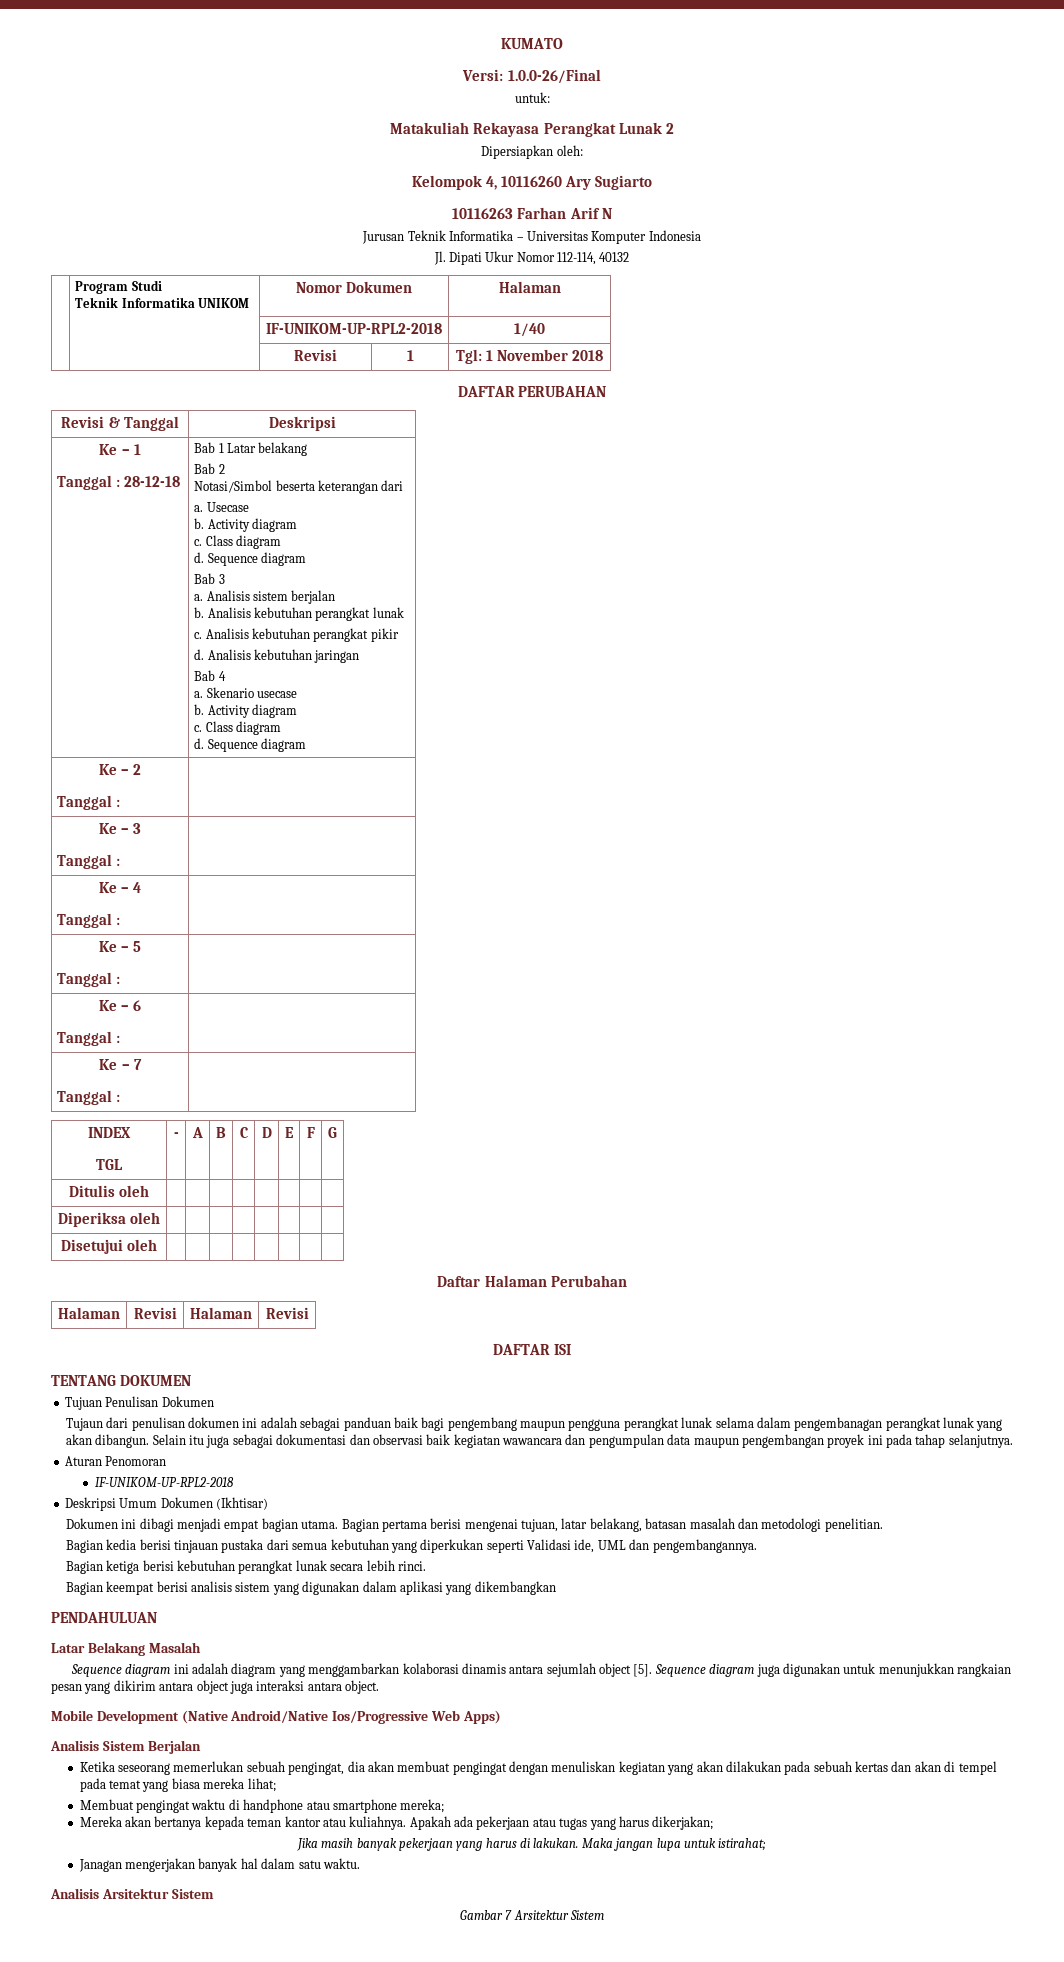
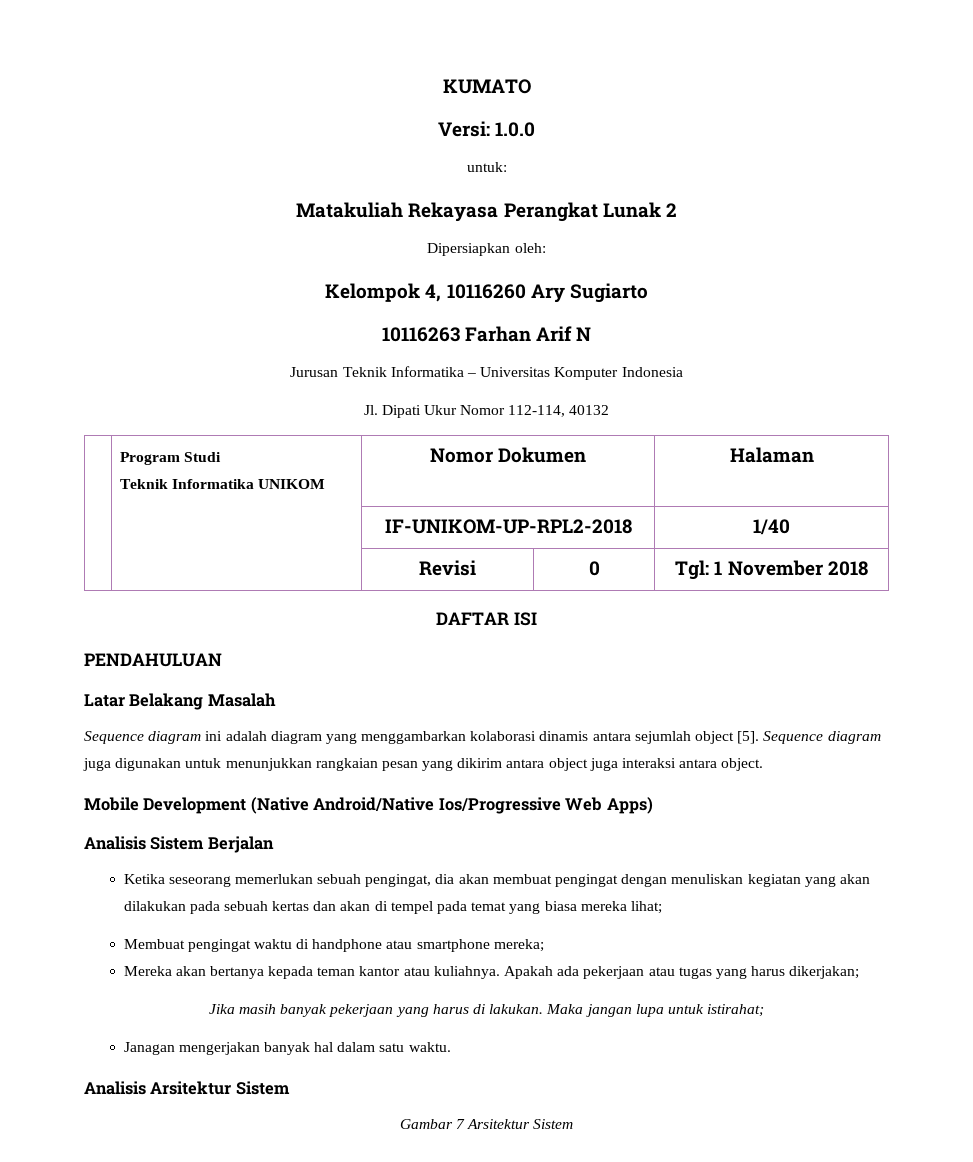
[507,69,601,84] 1.0.0-26/Final -> [495,122,536,137] 1.0.0
[406,350,414,361] 1 -> [588,561,600,576] 0
[518,386,607,397] [61,416,179,431] [268,416,336,431] [99,444,141,455] [57,475,181,490] [194,442,308,456] [194,463,225,474] [194,480,404,494] [194,502,249,512] [194,518,298,532] [194,535,282,549] [194,552,307,566] [194,573,225,584] [194,590,336,604] [194,607,404,621] [194,628,399,642] [194,649,360,663] [194,670,226,681] [194,687,298,698] [194,704,298,718] [194,721,282,735] [194,738,307,752] [98,764,142,775] [57,795,121,810] [98,823,142,834] [57,854,121,869] [98,882,142,893] [57,913,121,928] [98,941,142,952] [57,972,121,987] [98,1000,142,1011] [57,1031,121,1046] [99,1059,142,1070] [57,1090,121,1105] [88,1127,131,1138] [96,1159,123,1170] [173,1132,179,1138] [191,1127,203,1138] [216,1127,226,1138] [239,1127,248,1138] [261,1127,272,1138] [285,1127,294,1138] [306,1127,315,1138] [328,1127,337,1138] [68,1185,150,1197] [57,1212,161,1227] [60,1239,158,1254] [437,1275,627,1287] [58,1307,120,1319] [133,1307,177,1319] [190,1307,252,1319] [265,1307,309,1319] [493,1344,571,1355] [51,1375,191,1386] [64,1396,214,1410] [65,1417,1003,1431] [65,1434,1013,1448] [64,1456,167,1466] [94,1477,234,1487] [64,1497,268,1511] [65,1518,883,1532] [65,1539,757,1553] [65,1560,426,1574] [65,1581,556,1595] PERUBAHAN // Revisi & Tanggal | Deskripsi // Ke – 1 // Tanggal : 28-12-18 | Bab 1 Latar belakang // Bab 2 // Notasi/Simbol beserta keterangan dari // a. Usecase // b. Activity diagram // c. Class diagram // d. Sequence diagram // Bab 3 // a. Analisis sistem berjalan // b. Analisis kebutuhan perangkat lunak // c. Analisis kebutuhan perangkat pikir // d. Analisis kebutuhan jaringan // Bab 4 // a. Skenario usecase // b. Activity diagram // c. Class diagram // d. Sequence diagram // Ke – 2 // Tanggal : | // Ke – 3 // Tanggal : | // Ke – 4 // Tanggal : | // Ke – 5 // Tanggal : | // Ke – 6 // Tanggal : | // Ke – 7 // Tanggal : | // INDEX // TGL | - | A | B | C | D | E | F | G // Ditulis oleh | | | | | | | | // Diperiksa oleh | | | | | | | | // Disetujui oleh | | | | | | | | // Daftar Halaman Perubahan // Halaman | Revisi | Halaman | Revisi // DAFTAR ISI // TENTANG DOKUMEN // Tujuan Penulisan Dokumen // Tujaun dari penulisan dokumen ini adalah sebagai panduan baik bagi pengembang maupun pengguna perangkat lunak selama dalam pengembanagan perangkat lunak yang akan dibangun. Selain itu juga sebagai dokumentasi dan observasi baik kegiatan wawancara dan pengumpulan data maupun pengembangan proyek ini pada tahap selanjutnya. // Aturan Penomoran // IF-UNIKOM-UP-RPL2-2018 // Deskripsi Umum Dokumen (Ikhtisar) // Dokumen ini dibagi menjadi empat bagian utama. Bagian pertama berisi mengenai tujuan, latar belakang, batasan masalah dan metodologi penelitian. // Bagian kedia berisi tinjauan pustaka dari semua kebutuhan yang diperkukan seperti Validasi ide, UML dan pengembangannya. // Bagian ketiga berisi kebutuhan perangkat lunak secara lebih rinci. // Bagian keempat berisi analisis sistem yang digunakan dalam aplikasi yang dikembangkan -> [513,612,537,626] ISI

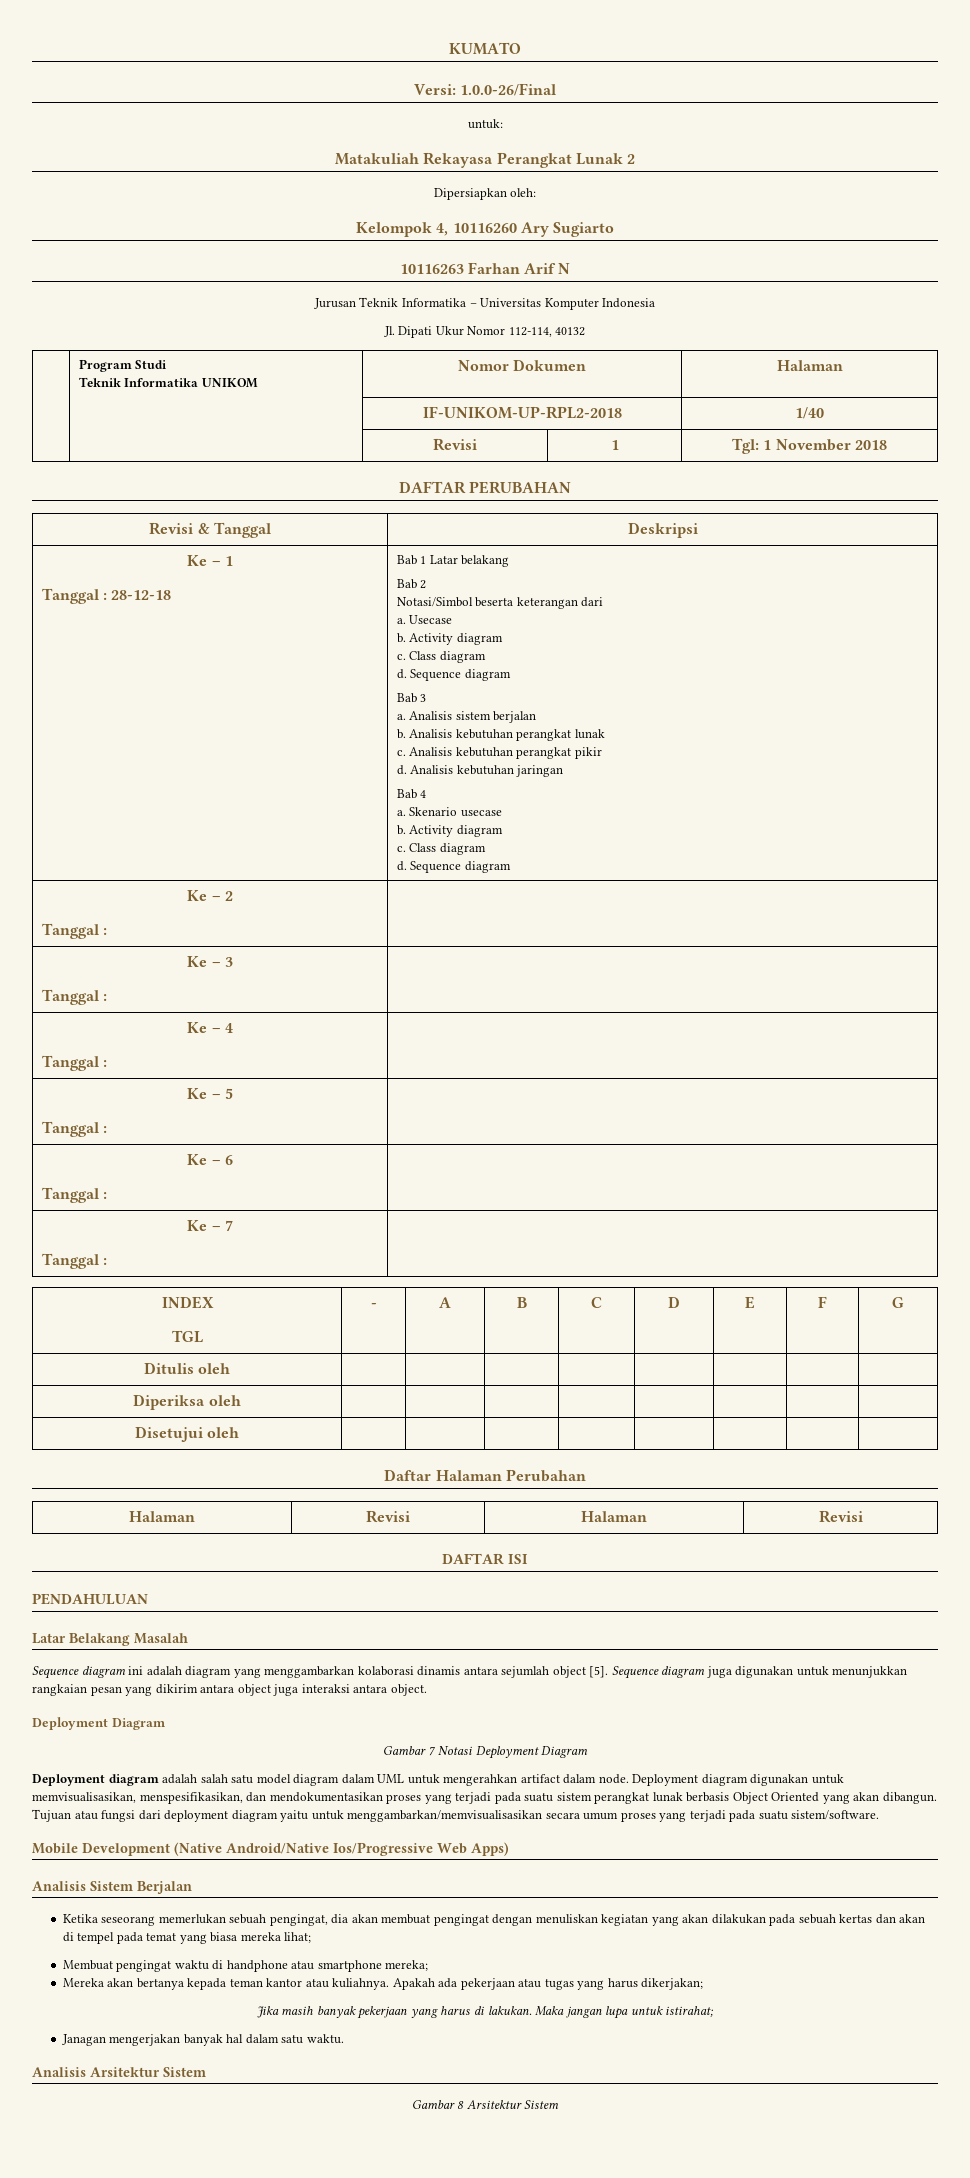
[495,122,536,137] 1.0.0 -> [460,83,557,96] 1.0.0-26/Final
[588,561,600,576] 0 -> [610,440,619,450] 1
(868, 568) none -> [398,481,572,494] [149,522,271,538] [627,522,698,538] [187,555,233,566] [41,588,172,604] [396,555,510,567] [396,579,427,589] [396,597,604,609] [396,615,453,624] [396,633,503,645] [396,651,486,663] [396,669,511,681] [396,693,427,703] [396,711,537,723] [396,729,605,741] [396,747,602,759] [396,765,564,777] [396,789,427,799] [396,807,502,817] [396,825,503,837] [396,843,486,855] [396,861,511,873] [187,890,233,901] [41,923,108,939] [187,956,233,967] [41,989,108,1005] [187,1022,233,1033] [41,1055,108,1071] [187,1088,233,1099] [41,1121,108,1137] [187,1154,233,1165] [41,1187,108,1203] [187,1220,233,1231] [41,1253,108,1269] [161,1296,214,1309] [171,1330,203,1343] [370,1303,377,1308] [439,1297,451,1308] [516,1297,527,1308] [591,1297,602,1308] [668,1296,680,1308] [745,1296,755,1309] [818,1296,827,1308] [892,1297,904,1308] [143,1362,231,1374] [133,1394,241,1410] [134,1426,240,1442] [384,1469,586,1482] [129,1511,195,1522] [366,1510,410,1523] [581,1511,647,1522] [818,1510,863,1523] // DAFTAR PERUBAHAN // Revisi & Tanggal | Deskripsi // Ke – 1 // Tanggal : 28-12-18 | Bab 1 Latar belakang // Bab 2 // Notasi/Simbol beserta keterangan dari // a. Usecase // b. Activity diagram // c. Class diagram // d. Sequence diagram // Bab 3 // a. Analisis sistem berjalan // b. Analisis kebutuhan perangkat lunak // c. Analisis kebutuhan perangkat pikir // d. Analisis kebutuhan jaringan // Bab 4 // a. Skenario usecase // b. Activity diagram // c. Class diagram // d. Sequence diagram // Ke – 2 // Tanggal : | // Ke – 3 // Tanggal : | // Ke – 4 // Tanggal : | // Ke – 5 // Tanggal : | // Ke – 6 // Tanggal : | // Ke – 7 // Tanggal : | // INDEX // TGL | - | A | B | C | D | E | F | G // Ditulis oleh | | | | | | | | // Diperiksa oleh | | | | | | | | // Disetujui oleh | | | | | | | | // Daftar Halaman Perubahan // Halaman | Revisi | Halaman | Revisi
(764, 764) none -> [32,1717,166,1730] [382,1746,589,1759] [32,1774,844,1786] [32,1792,937,1804] [32,1809,880,1822] // Deployment Diagram // Gambar 7 Notasi Deployment Diagram // Deployment diagram adalah salah satu model diagram dalam UML untuk mengerahkan artifact dalam node. Deployment diagram digunakan untuk memvisualisasikan, menspesifikasikan, dan mendokumentasikan proses yang terjadi pada suatu sistem perangkat lunak berbasis Object Oriented yang akan dibangun. Tujuan atau fungsi dari deployment diagram yaitu untuk menggambarkan/memvisualisasikan secara umum proses yang terjadi pada suatu sistem/software.
[455,1119,465,1129] 7 -> [457,2101,465,2109] 8

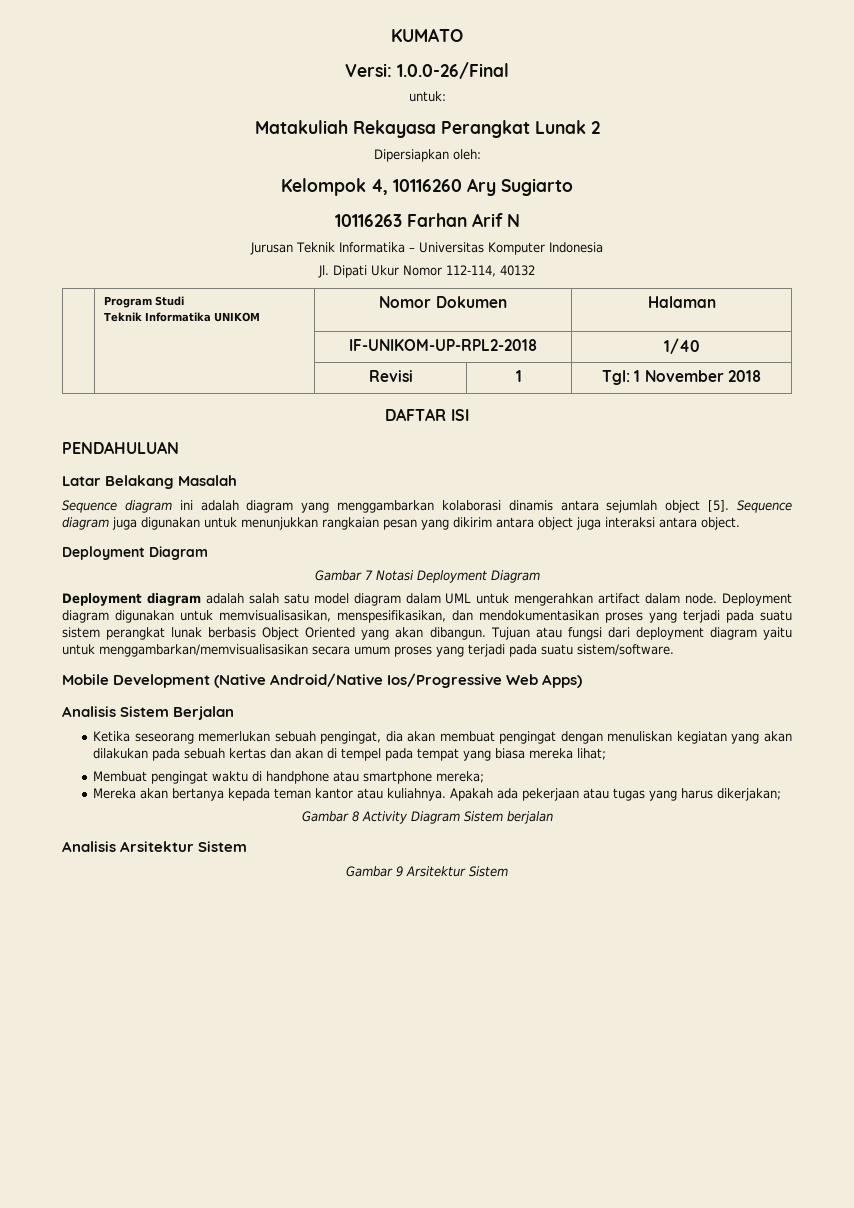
[398,481,572,494] [149,522,271,538] [627,522,698,538] [187,555,233,566] [41,588,172,604] [396,555,510,567] [396,579,427,589] [396,597,604,609] [396,615,453,624] [396,633,503,645] [396,651,486,663] [396,669,511,681] [396,693,427,703] [396,711,537,723] [396,729,605,741] [396,747,602,759] [396,765,564,777] [396,789,427,799] [396,807,502,817] [396,825,503,837] [396,843,486,855] [396,861,511,873] [187,890,233,901] [41,923,108,939] [187,956,233,967] [41,989,108,1005] [187,1022,233,1033] [41,1055,108,1071] [187,1088,233,1099] [41,1121,108,1137] [187,1154,233,1165] [41,1187,108,1203] [187,1220,233,1231] [41,1253,108,1269] [161,1296,214,1309] [171,1330,203,1343] [370,1303,377,1308] [439,1297,451,1308] [516,1297,527,1308] [591,1297,602,1308] [668,1296,680,1308] [745,1296,755,1309] [818,1296,827,1308] [892,1297,904,1308] [143,1362,231,1374] [133,1394,241,1410] [134,1426,240,1442] [384,1469,586,1482] [129,1511,195,1522] [366,1510,410,1523] [581,1511,647,1522] [818,1510,863,1523] // DAFTAR PERUBAHAN // Revisi & Tanggal | Deskripsi // Ke – 1 // Tanggal : 28-12-18 | Bab 1 Latar belakang // Bab 2 // Notasi/Simbol beserta keterangan dari // a. Usecase // b. Activity diagram // c. Class diagram // d. Sequence diagram // Bab 3 // a. Analisis sistem berjalan // b. Analisis kebutuhan perangkat lunak // c. Analisis kebutuhan perangkat pikir // d. Analisis kebutuhan jaringan // Bab 4 // a. Skenario usecase // b. Activity diagram // c. Class diagram // d. Sequence diagram // Ke – 2 // Tanggal : | // Ke – 3 // Tanggal : | // Ke – 4 // Tanggal : | // Ke – 5 // Tanggal : | // Ke – 6 // Tanggal : | // Ke – 7 // Tanggal : | // INDEX // TGL | - | A | B | C | D | E | F | G // Ditulis oleh | | | | | | | | // Diperiksa oleh | | | | | | | | // Disetujui oleh | | | | | | | | // Daftar Halaman Perubahan // Halaman | Revisi | Halaman | Revisi -> (761, 376) none
[146,1933,177,1941] temat -> [417,748,460,761] tempat
[256,2006,715,2019] [61,2034,344,2046] Jika masih banyak pekerjaan yang harus di lakukan. Maka jangan lupa untuk istirahat; // Janagan mengerjakan banyak hal dalam satu waktu. -> [301,811,553,824] Gambar 8 Activity Diagram Sistem berjalan
[457,2101,465,2109] 8 -> [396,866,403,877] 9

